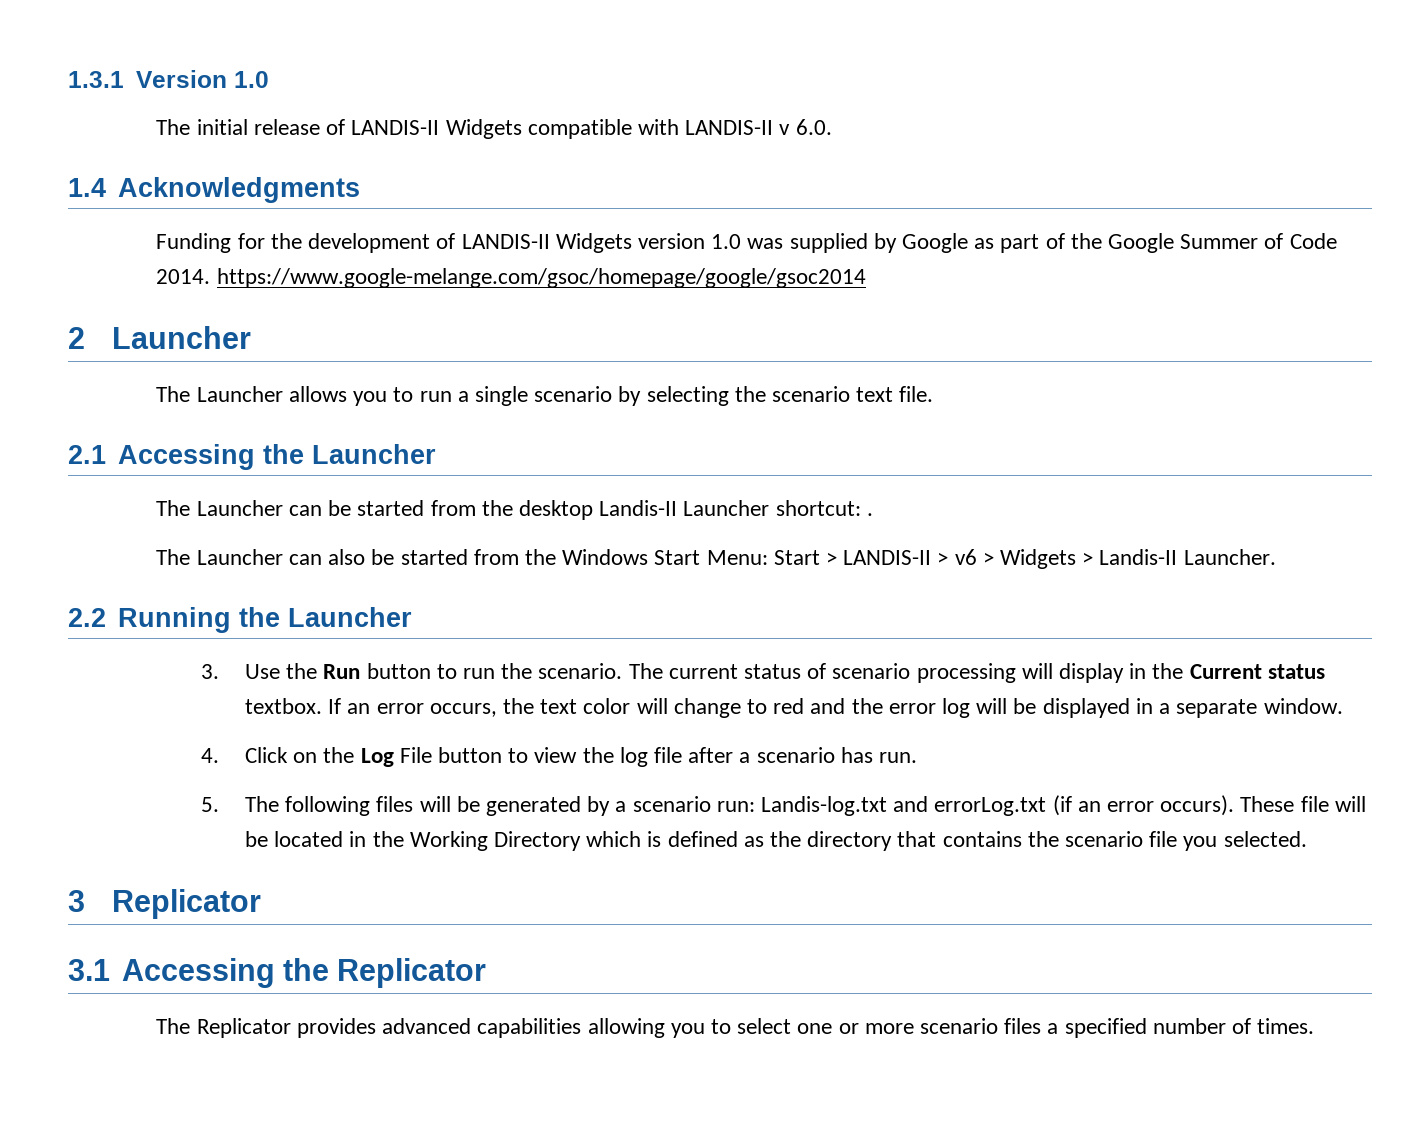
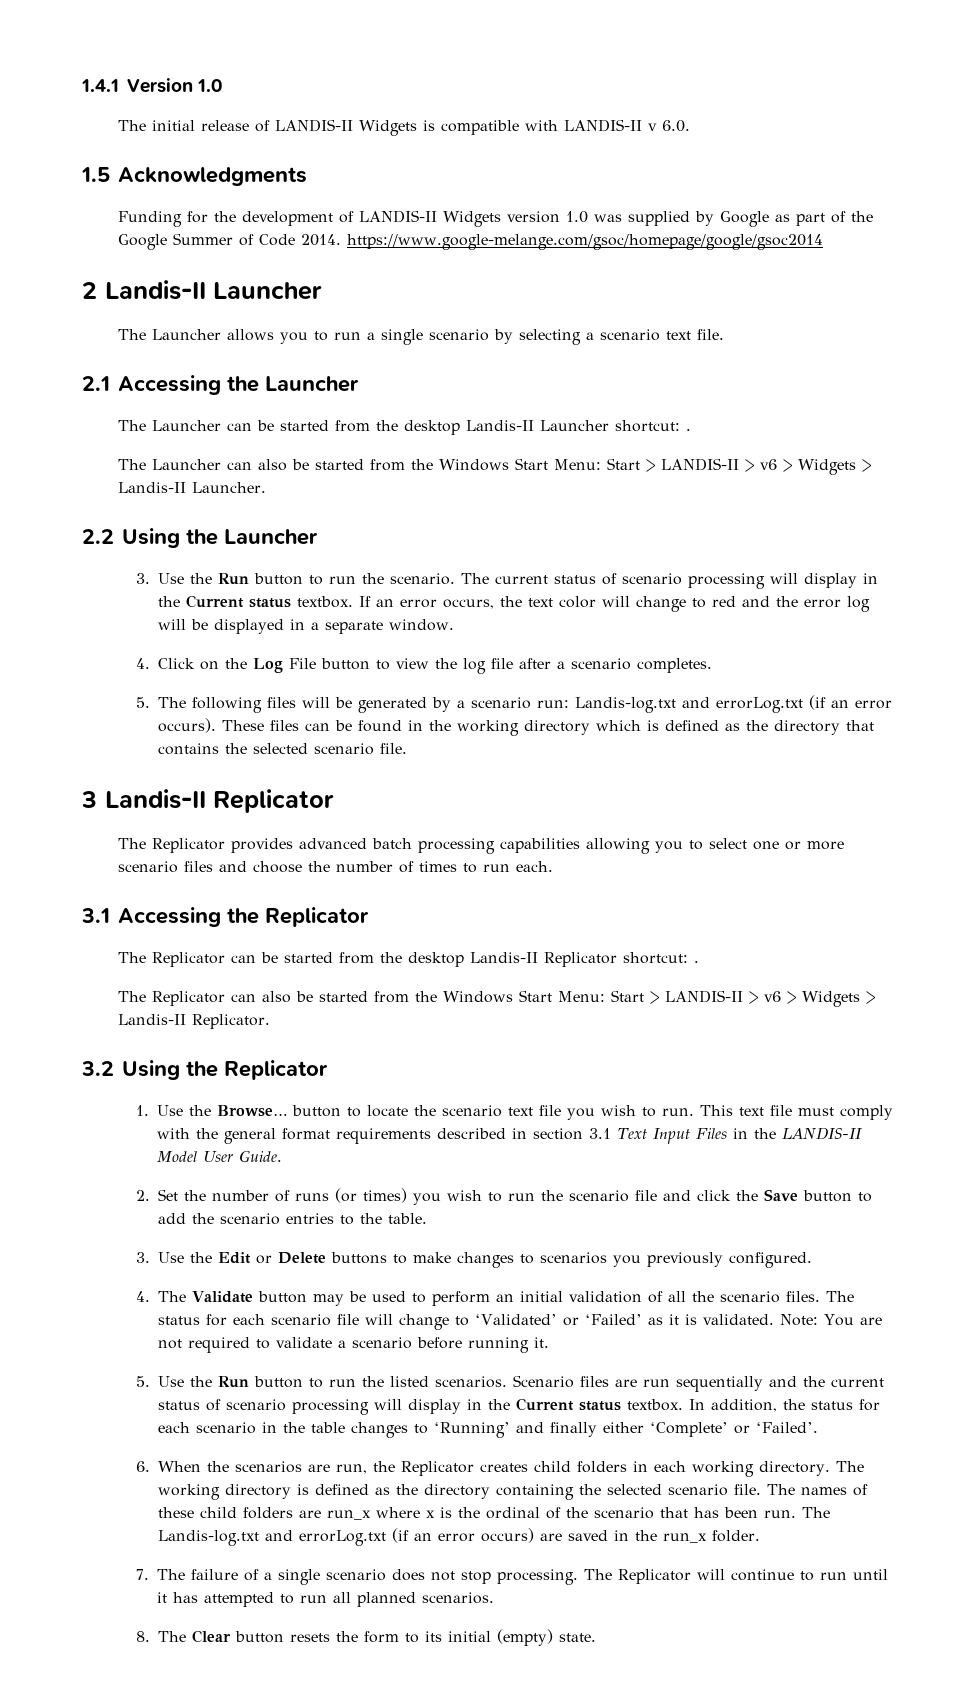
[68,71,124,88] 1.3.1 -> [81,79,119,92] 1.4.1
(522, 129) none -> [422,120,435,131] is
[68,178,106,197] 1.4 -> [81,167,110,182] 1.5
(85, 338) none -> [105,280,206,300] Landis-II
[734,386,766,402] the -> [585,332,594,340] a
[117,607,231,633] Running -> [122,528,180,548] Using
[840,747,918,763] has run. -> [636,658,712,673] completes.
[1300,796,1366,812] [244,831,581,851] file will be located in the Working Directory -> [269,720,590,736] files can be found in the working directory
[1065,831,1307,851] [68,889,262,919] [68,958,329,988] scenario file you selected. // 3 Replicator // 3.1 Accessing the -> [252,743,407,755] [81,789,206,809] selected scenario file. // 3 Landis-II
(472, 1026) none -> [371,838,495,854] batch processing
[1047,1018,1315,1038] a specified number of times. -> [218,861,553,873] [81,907,369,927] [117,952,699,967] [117,990,875,1007] [117,1014,270,1029] [81,1060,328,1080] [135,1105,893,1120] [156,1127,863,1144] [156,1150,282,1163] [135,1188,872,1205] [157,1213,427,1225] [135,1252,812,1268] [135,1291,854,1306] [157,1314,882,1330] [157,1337,549,1353] [135,1375,884,1392] [157,1398,880,1415] [157,1422,818,1438] [135,1461,864,1477] [157,1484,868,1500] [157,1507,830,1520] [157,1528,760,1546] [135,1569,888,1585] [156,1592,494,1607] [135,1629,596,1646] and choose the number of times to run each. // 3.1 Accessing the Replicator // The Replicator can be started from the desktop Landis-II Replicator shortcut: . // The Replicator can also be started from the Windows Start Menu: Start > LANDIS-II > v6 > Widgets > Landis-II Replicator. // 3.2 Using the Replicator // 1. Use the Browse… button to locate the scenario text file you wish to run. This text file must comply with the general format requirements described in section 3.1 Text Input Files in the LANDIS-II Model User Guide. // 2. Set the number of runs (or times) you wish to run the scenario file and click the Save button to add the scenario entries to the table. // 3. Use the Edit or Delete buttons to make changes to scenarios you previously configured. // 4. The Validate button may be used to perform an initial validation of all the scenario files. The status for each scenario file will change to ‘Validated’ or ‘Failed’ as it is validated. Note: You are not required to validate a scenario before running it. // 5. Use the Run button to run the listed scenarios. Scenario files are run sequentially and the current status of scenario processing will display in the Current status textbox. In addition, the status for each scenario in the table changes to ‘Running’ and finally either ‘Complete’ or ‘Failed’. // 6. When the scenarios are run, the Replicator creates child folders in each working directory. The working directory is defined as the directory containing the selected scenario file. The names of these child folders are run_x where x is the ordinal of the scenario that has been run. The Landis-log.txt and errorLog.txt (if an error occurs) are saved in the run_x folder. // 7. The failure of a single scenario does not stop processing. The Replicator will continue to run until it has attempted to run all planned scenarios. // 8. The Clear button resets the form to its initial (empty) state.

